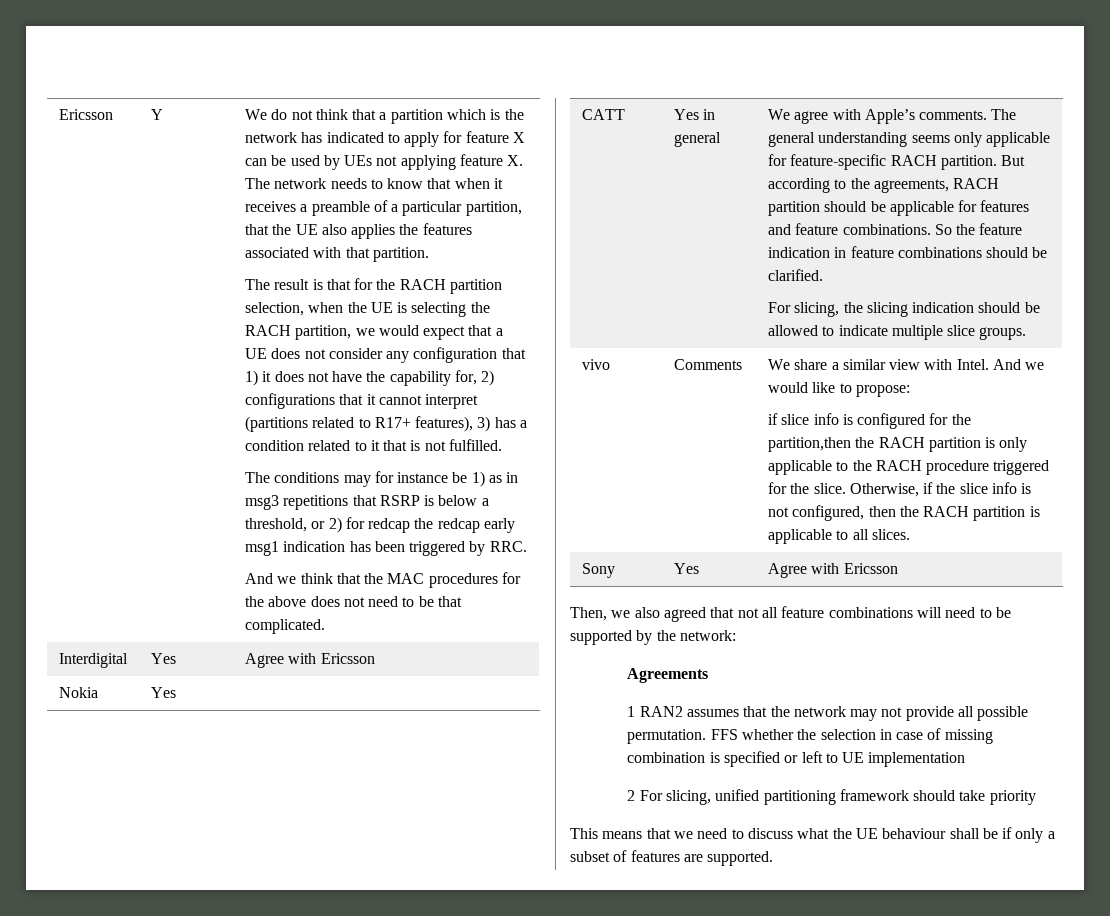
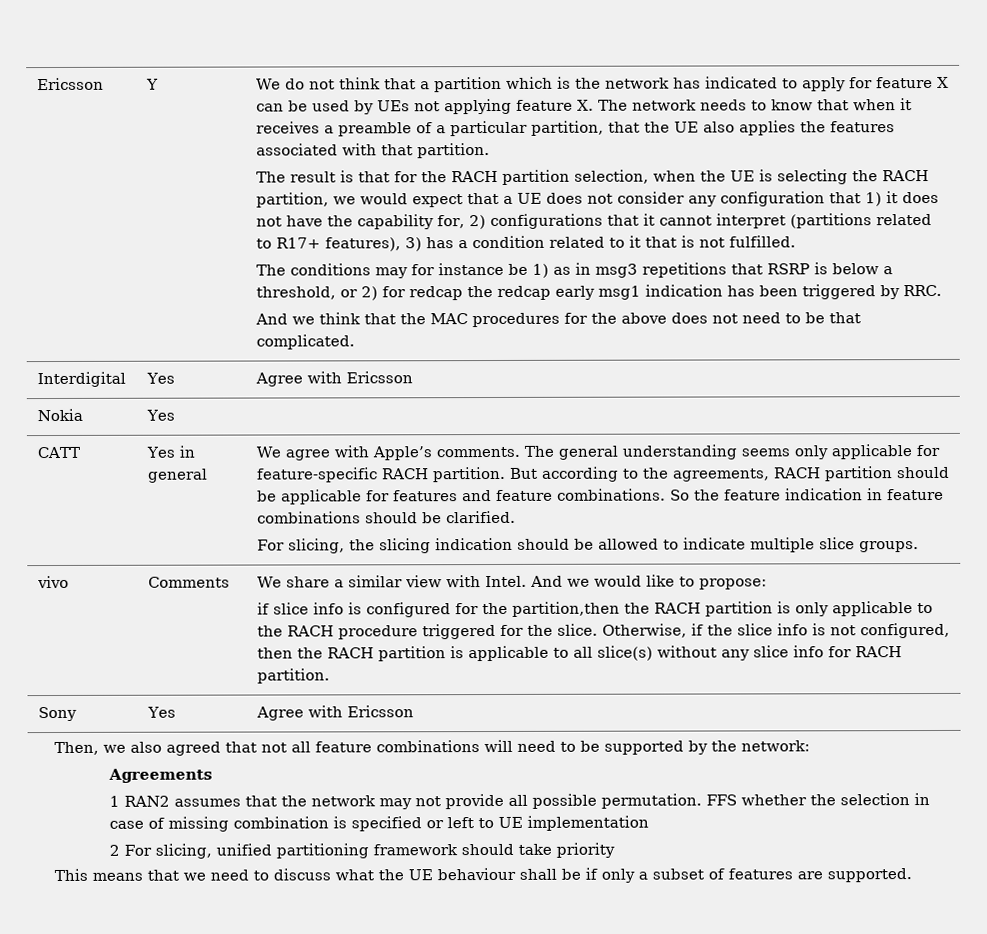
[871,529,910,540] slices. -> [596,645,902,661] [256,668,330,684] slice(s) without any slice info for RACH partition.

